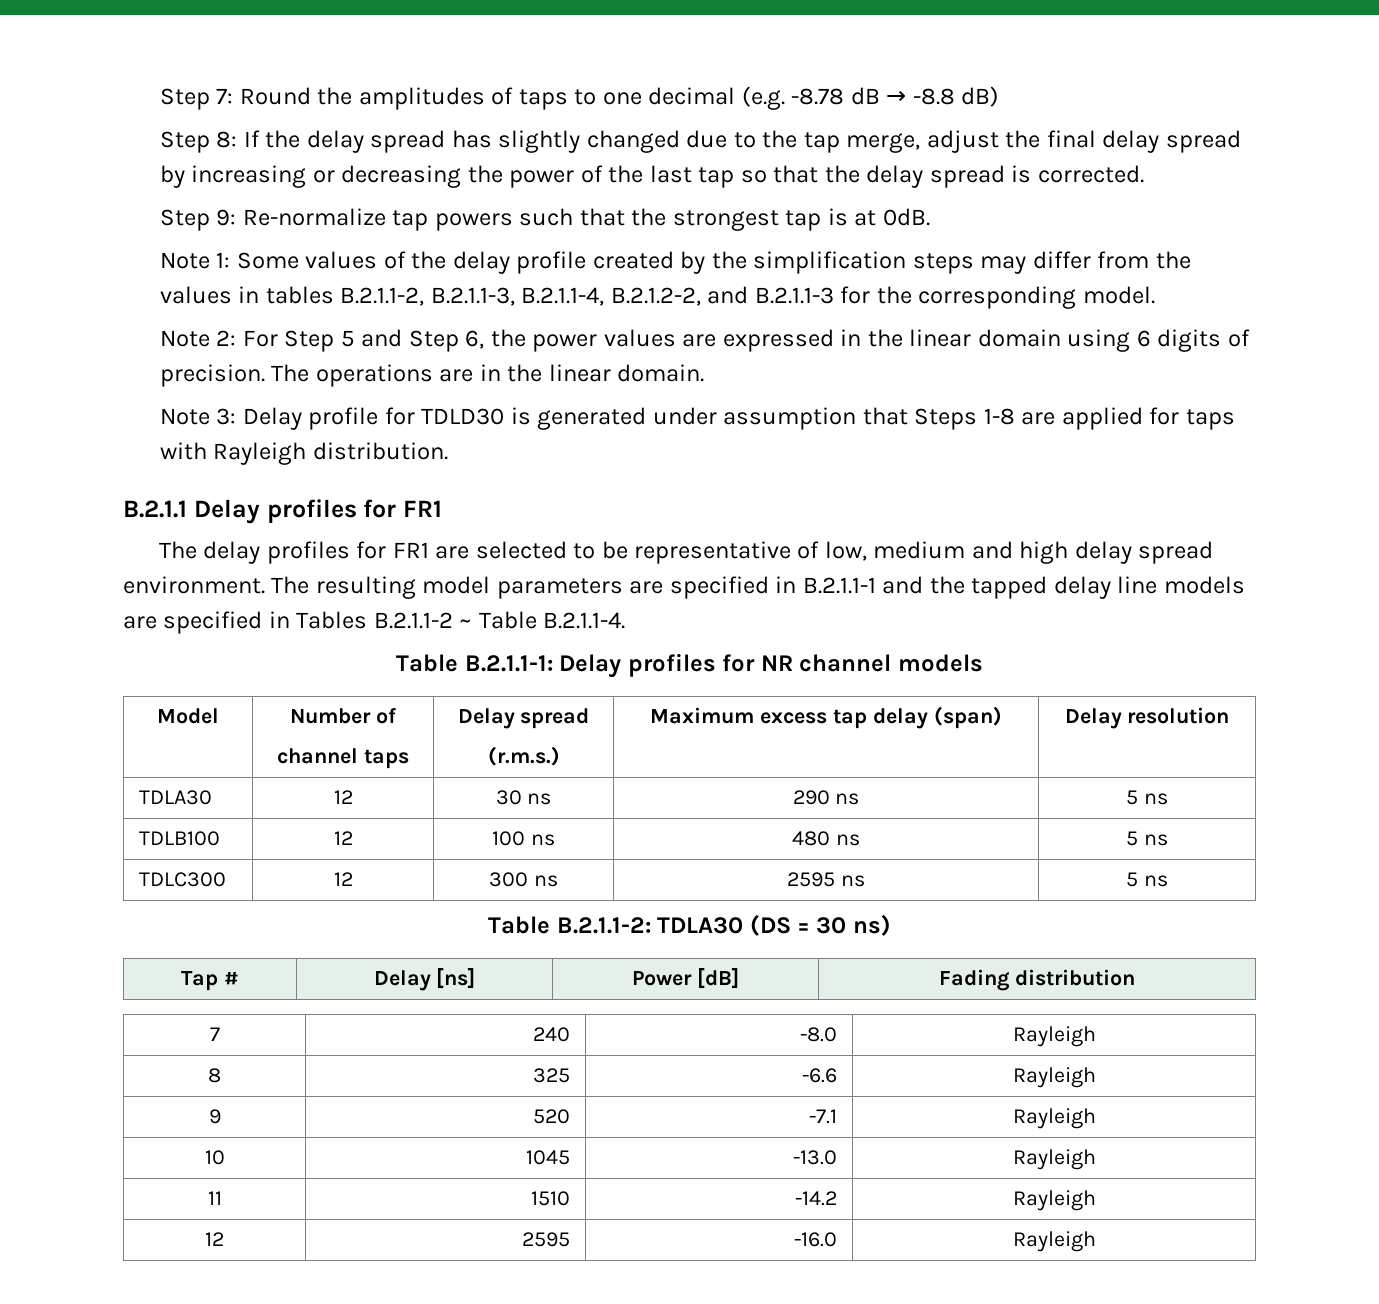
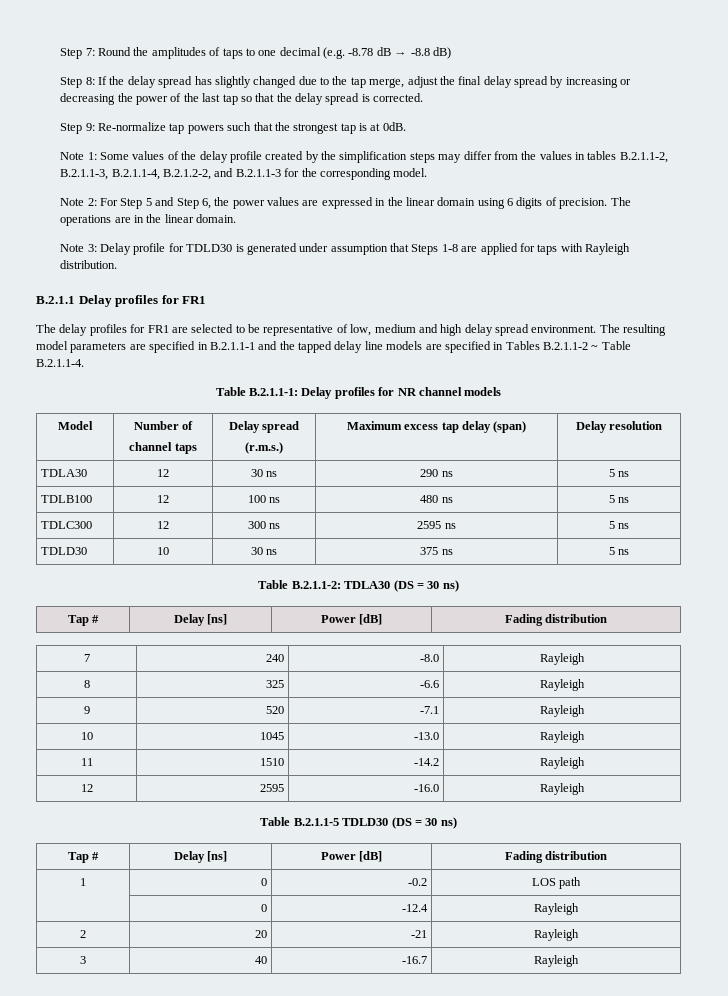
(1168, 881) none -> [41,547,88,555] [157,547,169,555] [250,547,278,555] [420,547,453,555] [608,547,630,555] // TDLD30 | 10 | 30 ns | 375 ns | 5 ns
(1096, 1241) none -> [260,817,457,829] [67,852,100,863] [173,851,228,863] [320,851,383,862] [504,851,608,863] [80,878,86,886] [260,878,267,886] [407,878,427,886] [531,877,582,889] [260,904,267,912] [401,904,428,912] [534,903,579,915] [80,930,86,938] [254,930,267,938] [410,930,427,938] [534,929,579,941] [80,956,86,964] [254,956,267,964] [401,956,427,964] [534,955,579,967] // Table B.2.1.1-5 TDLD30 (DS = 30 ns) // Tap # | Delay [ns] | Power [dB] | Fading distribution // 1 | 0 | -0.2 | LOS path // | 0 | -12.4 | Rayleigh // 2 | 20 | -21 | Rayleigh // 3 | 40 | -16.7 | Rayleigh

